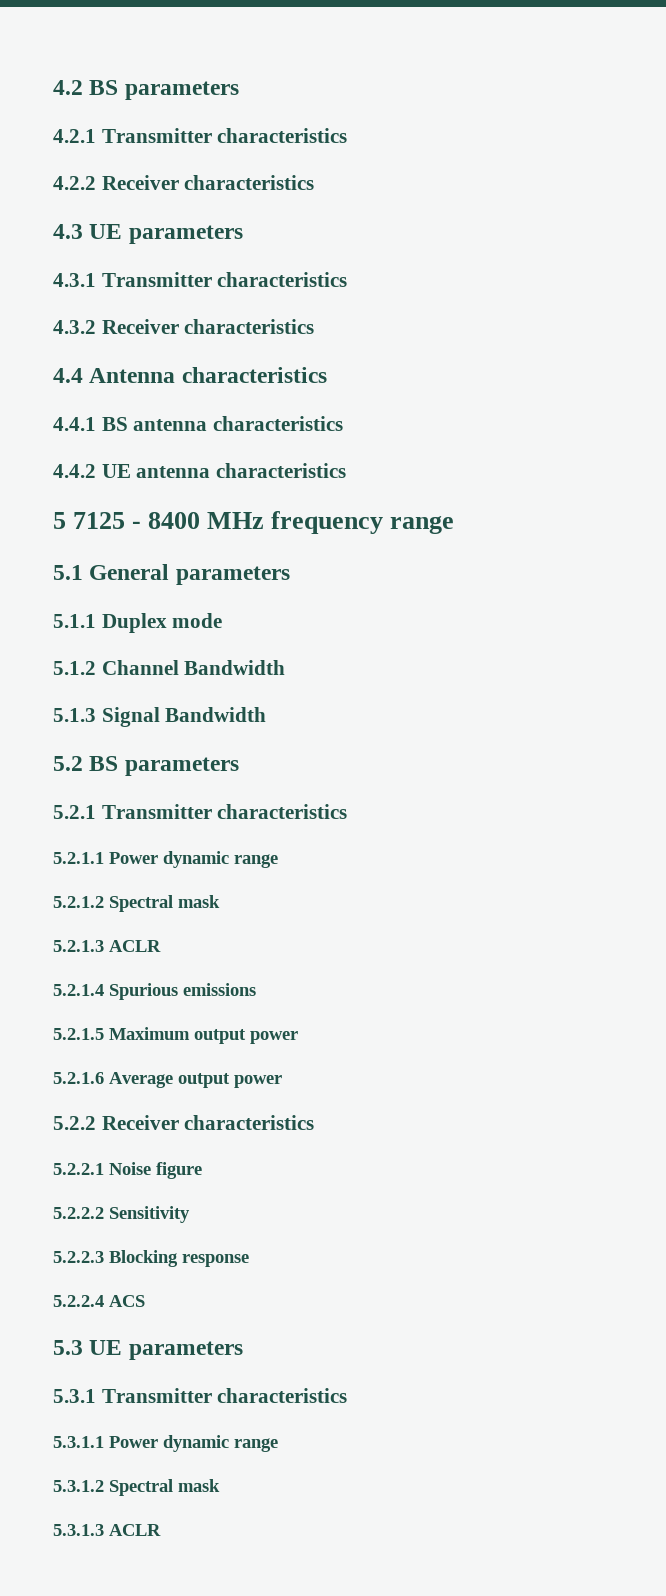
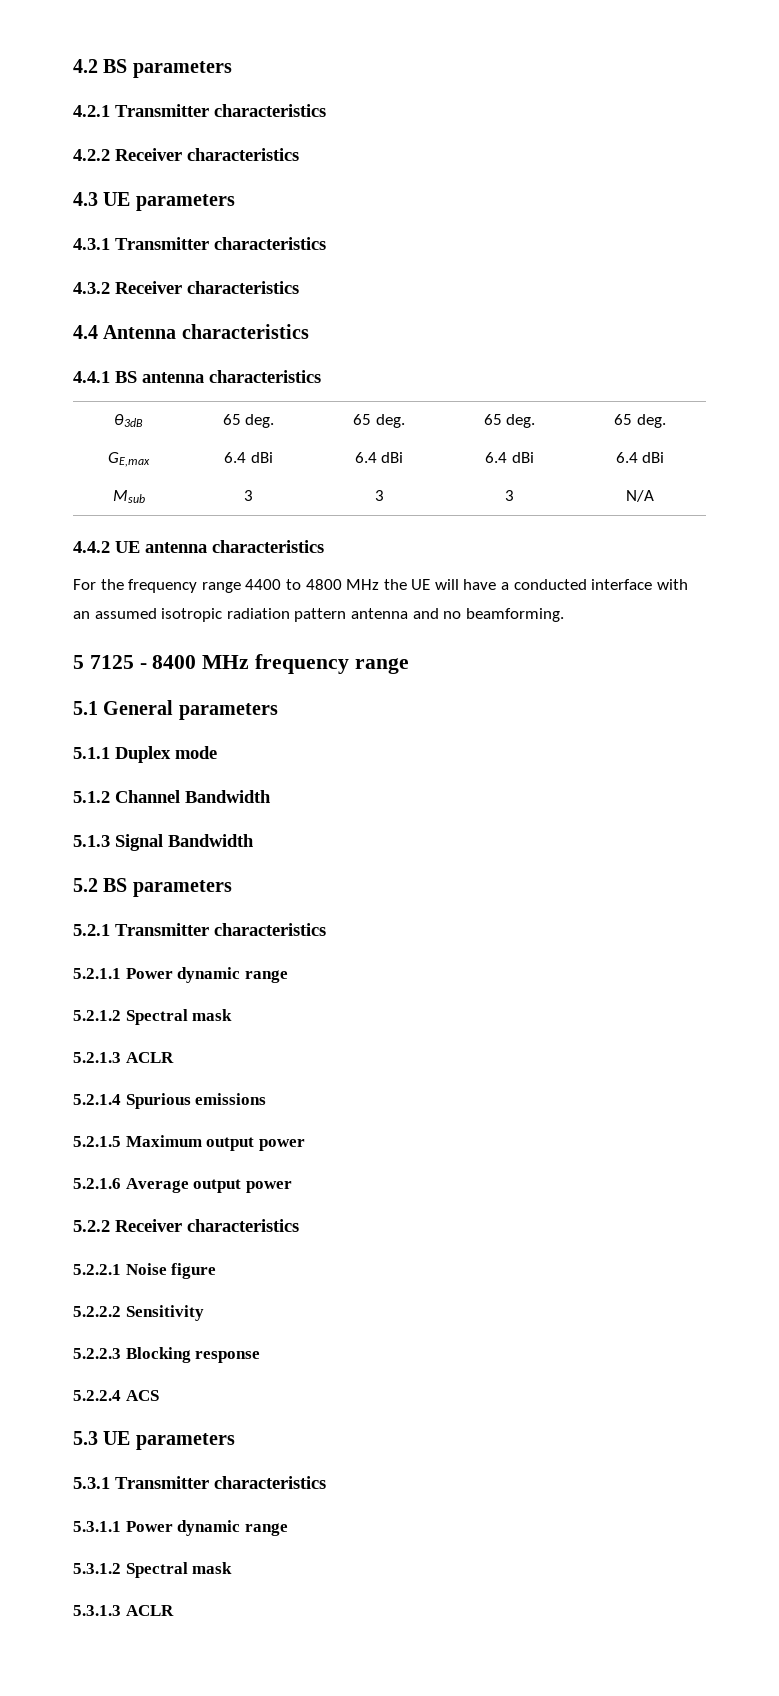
[53,463,347,478] // 4.4.2 UE antenna characteristics -> [114,414,143,427] [222,414,275,428] [353,414,405,428] [483,414,536,428] [614,414,666,428] [108,452,150,467] [224,452,273,463] [354,452,404,463] [485,452,534,463] [615,452,665,463] [112,490,145,503] [244,490,253,501] [374,490,384,501] [505,490,514,501] [626,490,654,502] [73,540,324,553] [73,579,688,593] [73,608,564,622] // θ3dB | 65 deg. | 65 deg. | 65 deg. | 65 deg. // GE,max | 6.4 dBi | 6.4 dBi | 6.4 dBi | 6.4 dBi // Msub | 3 | 3 | 3 | N/A // 4.4.2 UE antenna characteristics // For the frequency range 4400 to 4800 MHz the UE will have a conducted interface with an assumed isotropic radiation pattern antenna and no beamforming.

